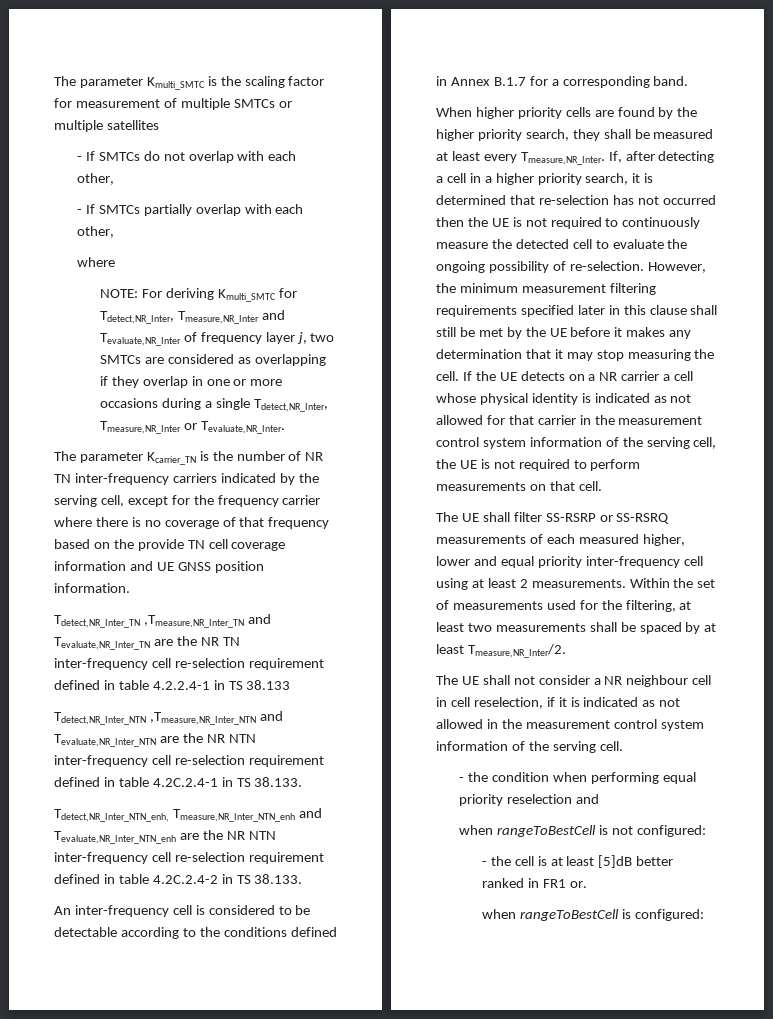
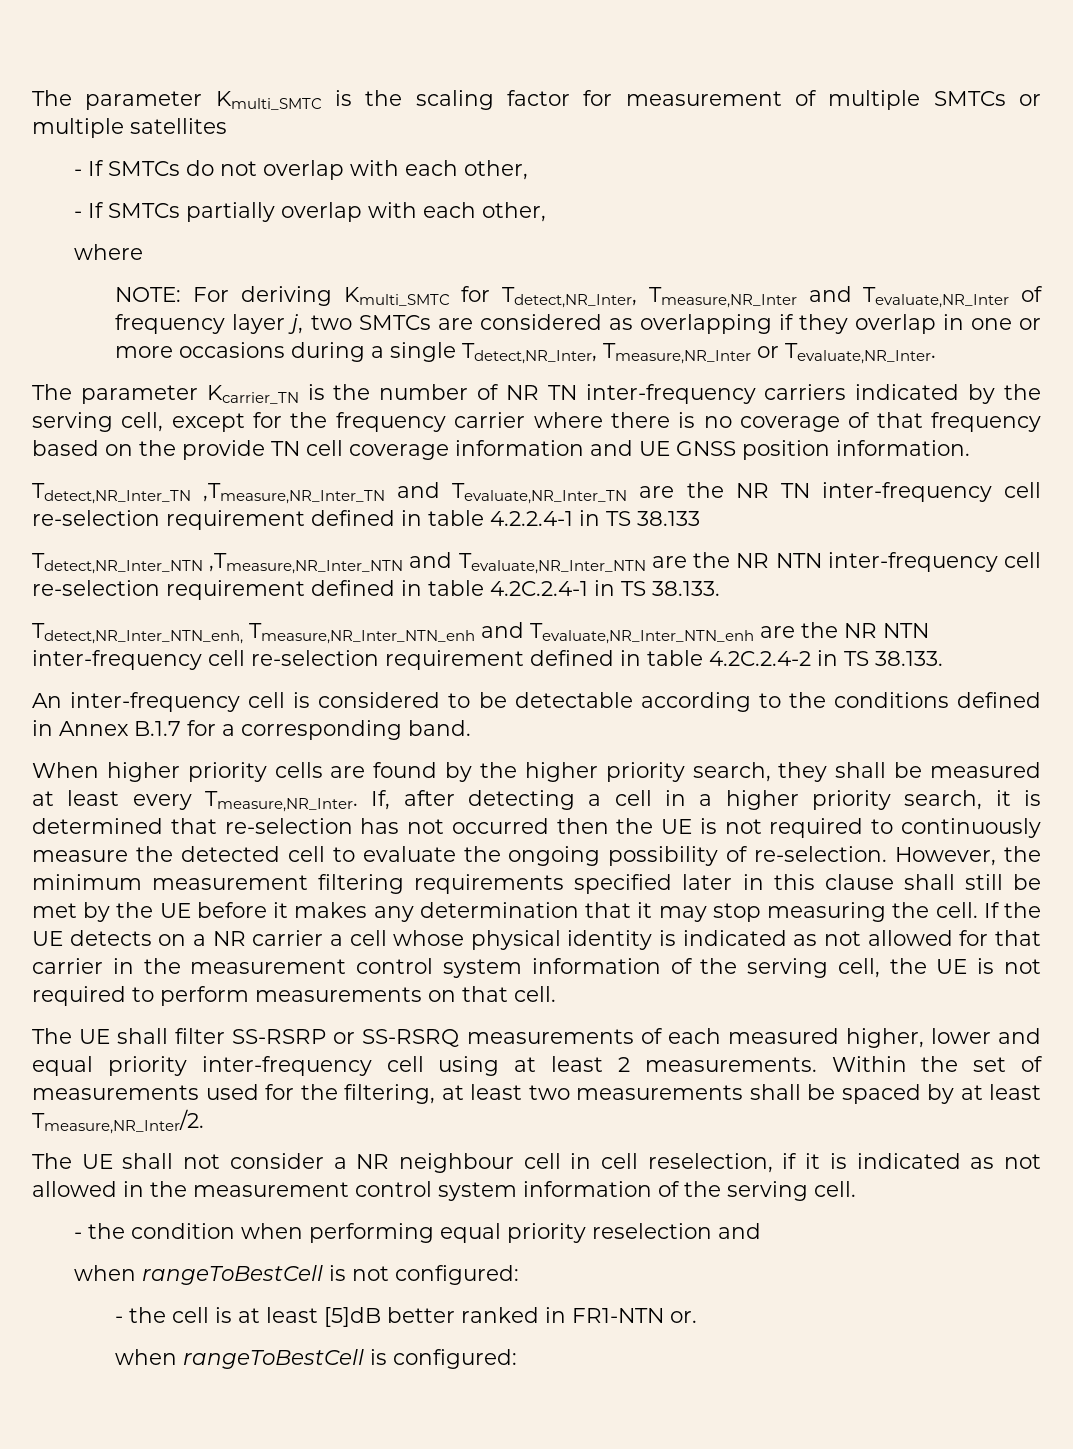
[542,879,566,888] FR1 -> [572,1308,665,1323] FR1-NTN

